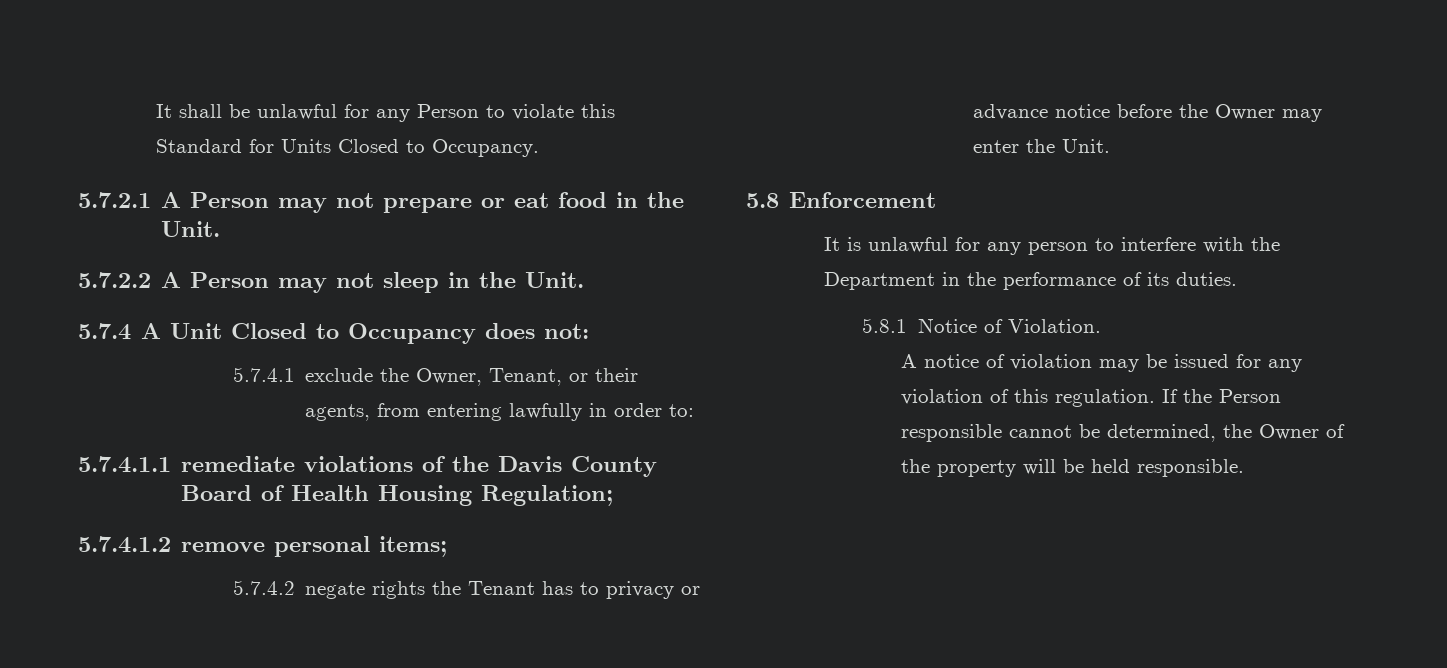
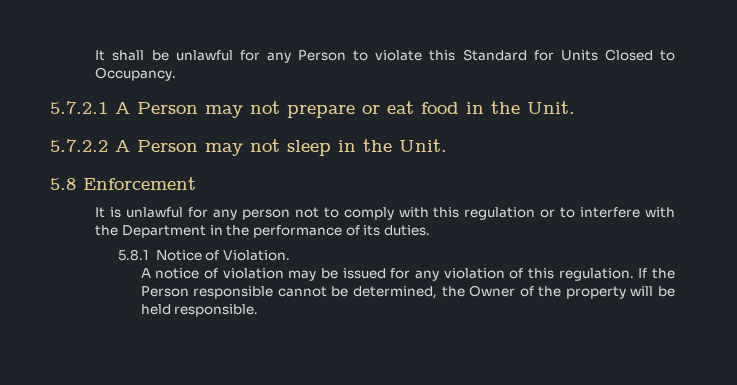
[78,323,590,344] [233,367,639,386] [305,403,695,421] [78,456,658,477] [181,485,614,506] [78,536,448,557] [233,580,701,599] [973,104,1323,122] [973,139,1111,153] // 5.7.4 A Unit Closed to Occupancy does not: // 5.7.4.1 exclude the Owner, Tenant, or their agents, from entering lawfully in order to: // 5.7.4.1.1 remediate violations of the Davis County Board of Health Housing Regulation; // 5.7.4.1.2 remove personal items; // 5.7.4.2 negate rights the Tenant has to privacy or advance notice before the Owner may enter the Unit. -> (447, 145) none
(1088, 248) none -> [294,207,556,220] not to comply with this regulation or

